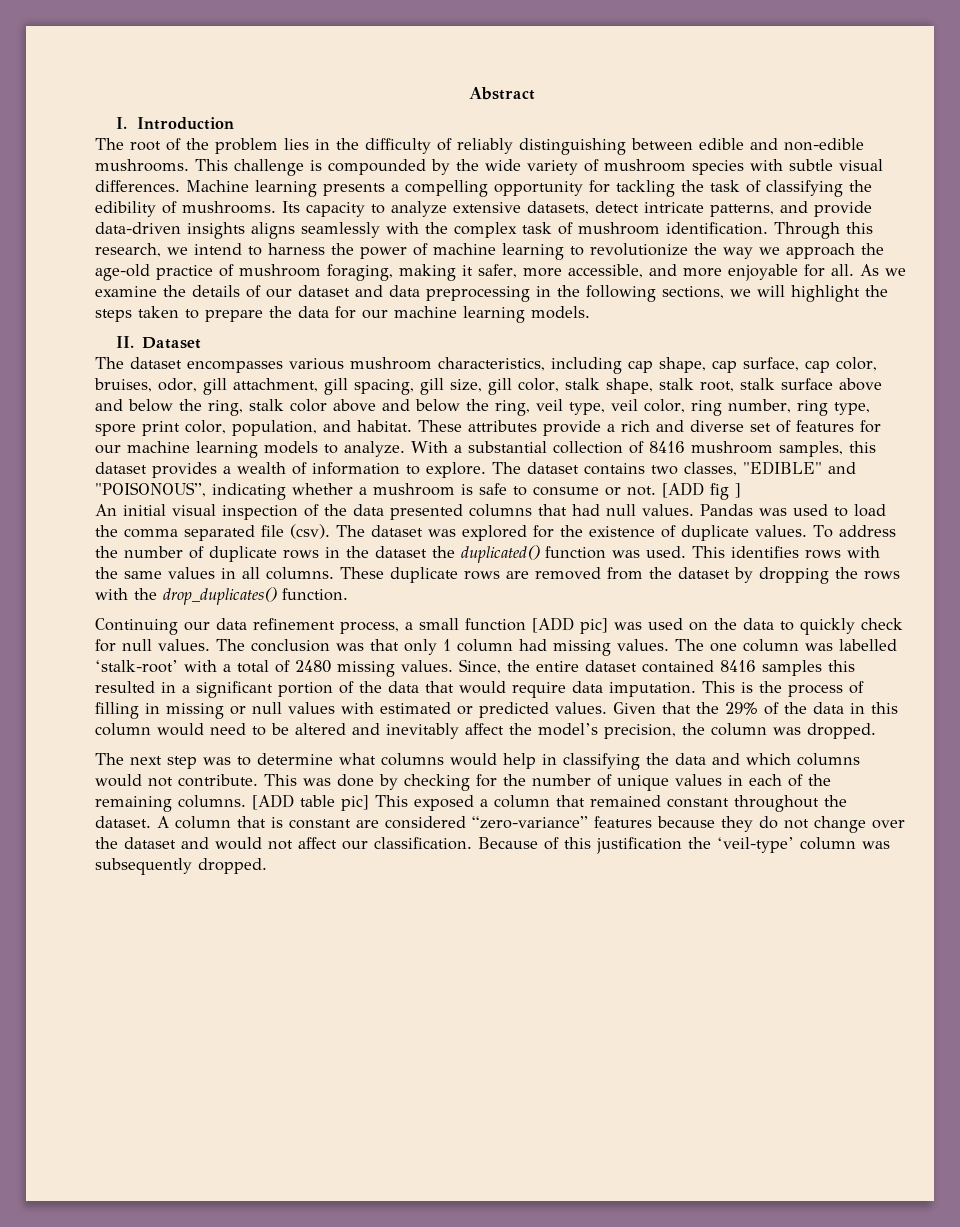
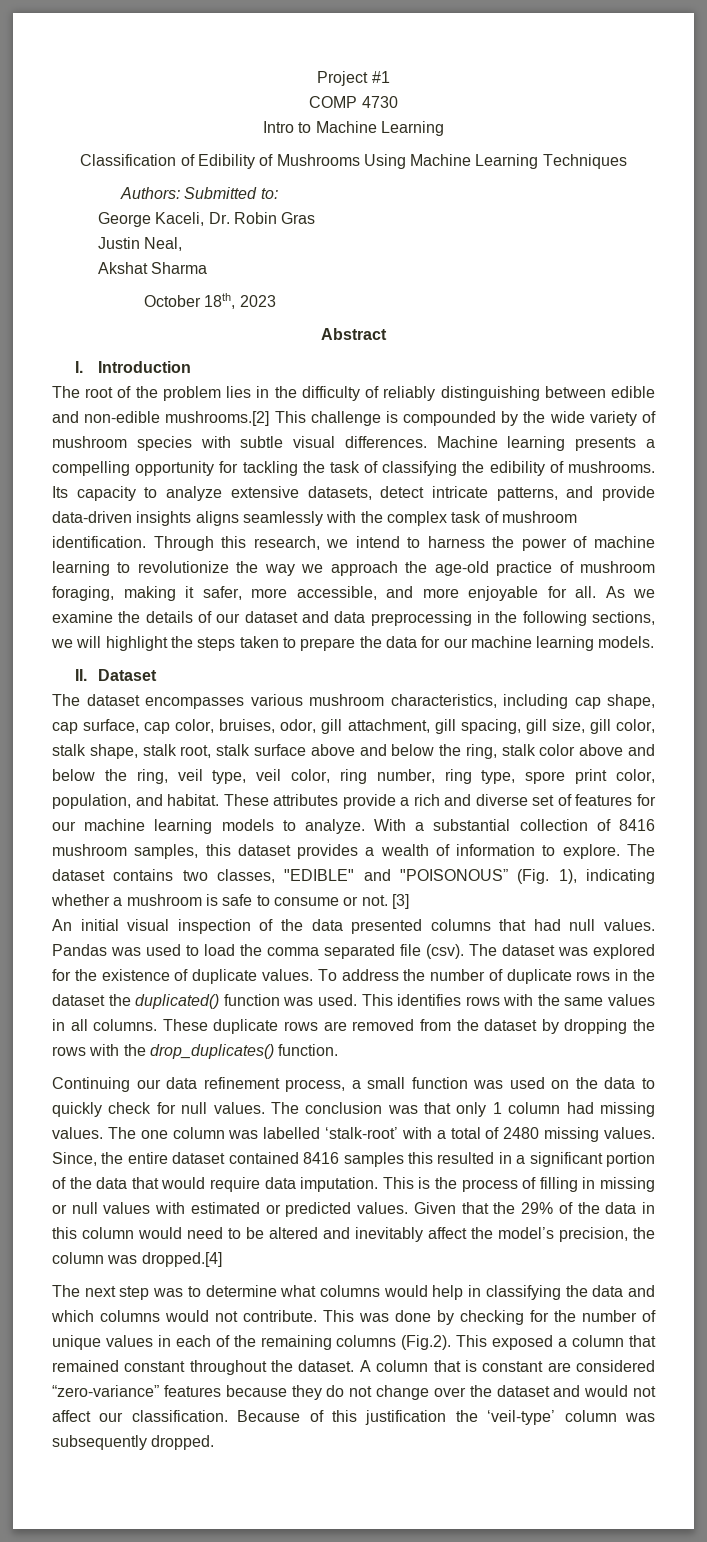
(468, 93) none -> [317,71,390,86] [309,96,398,108] [263,121,444,136] [80,154,627,169] [120,187,278,199] [98,212,316,227] [98,237,183,251] [98,262,208,274] [144,293,276,309] Project #1 // COMP 4730 // Intro to Machine Learning // Classification of Edibility of Mushrooms Using Machine Learning Techniques // Authors: Submitted to: // George Kaceli, Dr. Robin Gras // Justin Neal, // Akshat Sharma // October 18th, 2023 //
[95,159,189,172] mushrooms. -> [165,411,270,426] mushrooms.[2]
[95,482,206,497] "POISONOUS”, -> [400,869,577,884] "POISONOUS” (Fig. 1),
[662,482,741,500] [ADD fig ] -> [391,894,409,909] [3]
[532,617,608,634] [ADD pic] -> (468, 1083) none
[807,723,876,739] dropped. -> [141,1252,222,1267] dropped.[4]
[178,794,369,811] columns. [ADD table pic] -> [336,1335,452,1350] columns (Fig.2).

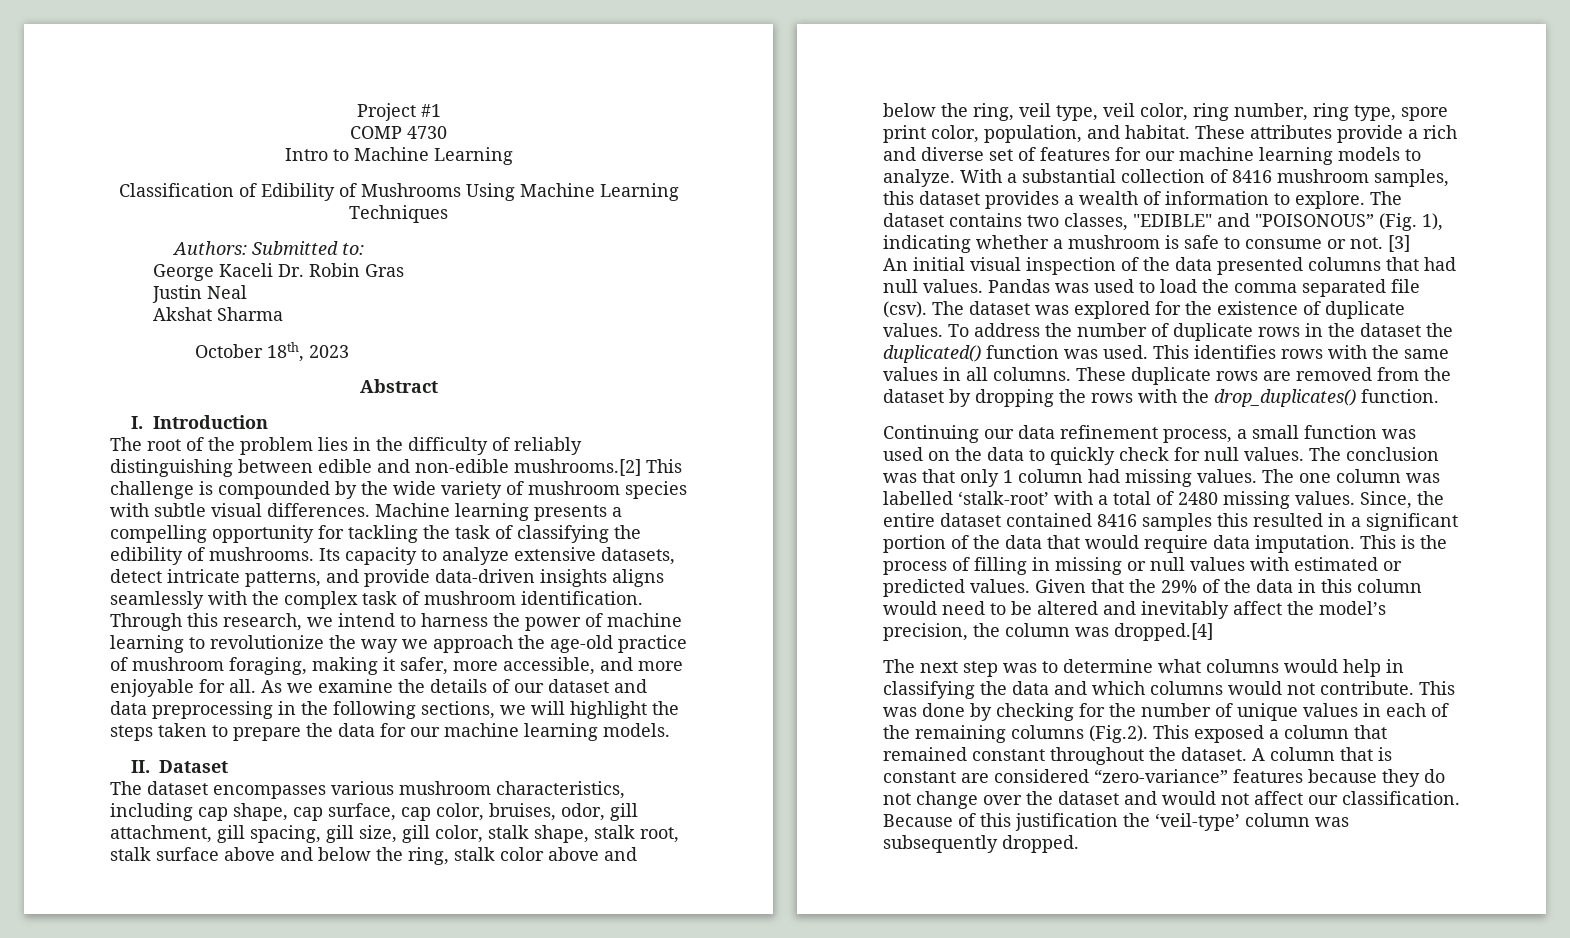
[155,212,205,226] Kaceli, -> [218,263,273,277] Kaceli
[144,237,183,251] Neal, -> [206,285,247,299] Neal

